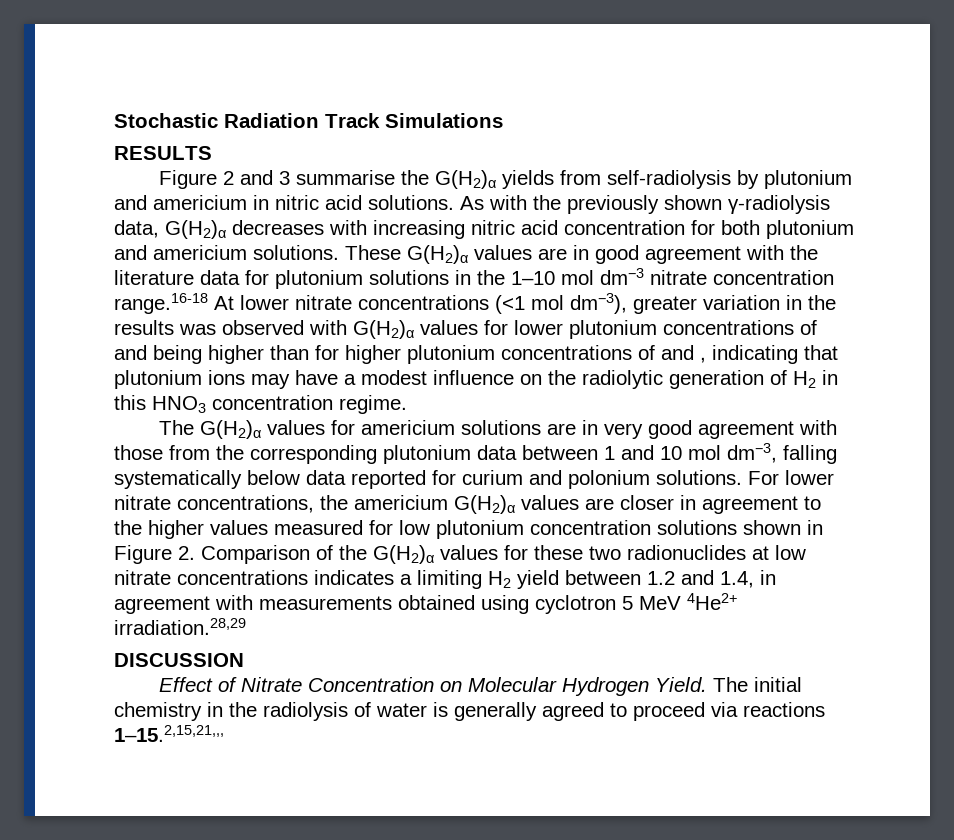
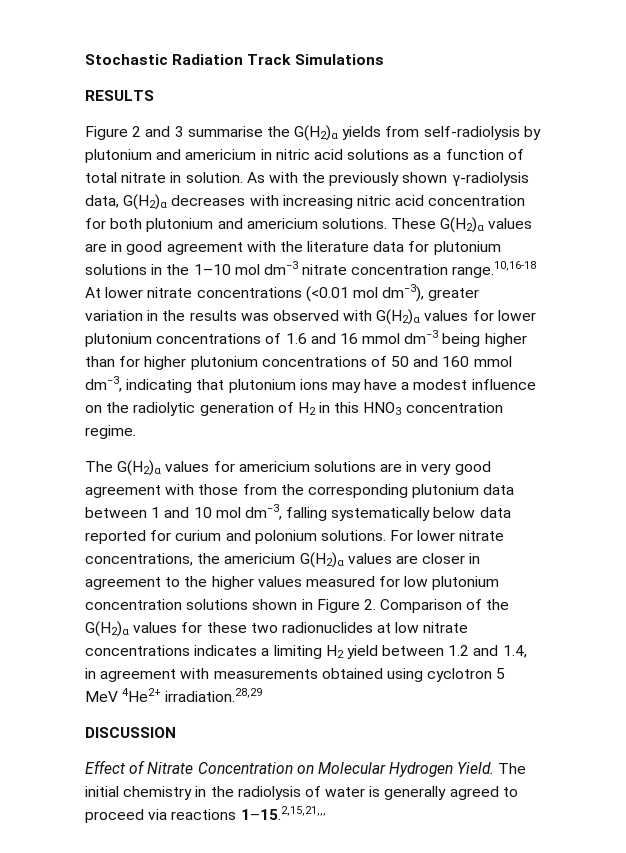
[368,195,454,210] solutions. -> [347,149,524,160] [85,172,243,183] solutions as a function of total nitrate in solution.
[114,293,208,314] range.16-18 -> [452,261,537,278] range.10,16-18
[495,295,525,314] (<1 -> [305,286,349,302] (<0.01
[114,345,147,360] and -> [285,330,439,344] 1.6 and 16 mmol dm−3
[661,345,706,363] and , -> [391,356,512,367] [85,376,122,392] 50 and 160 mmol dm−3,

